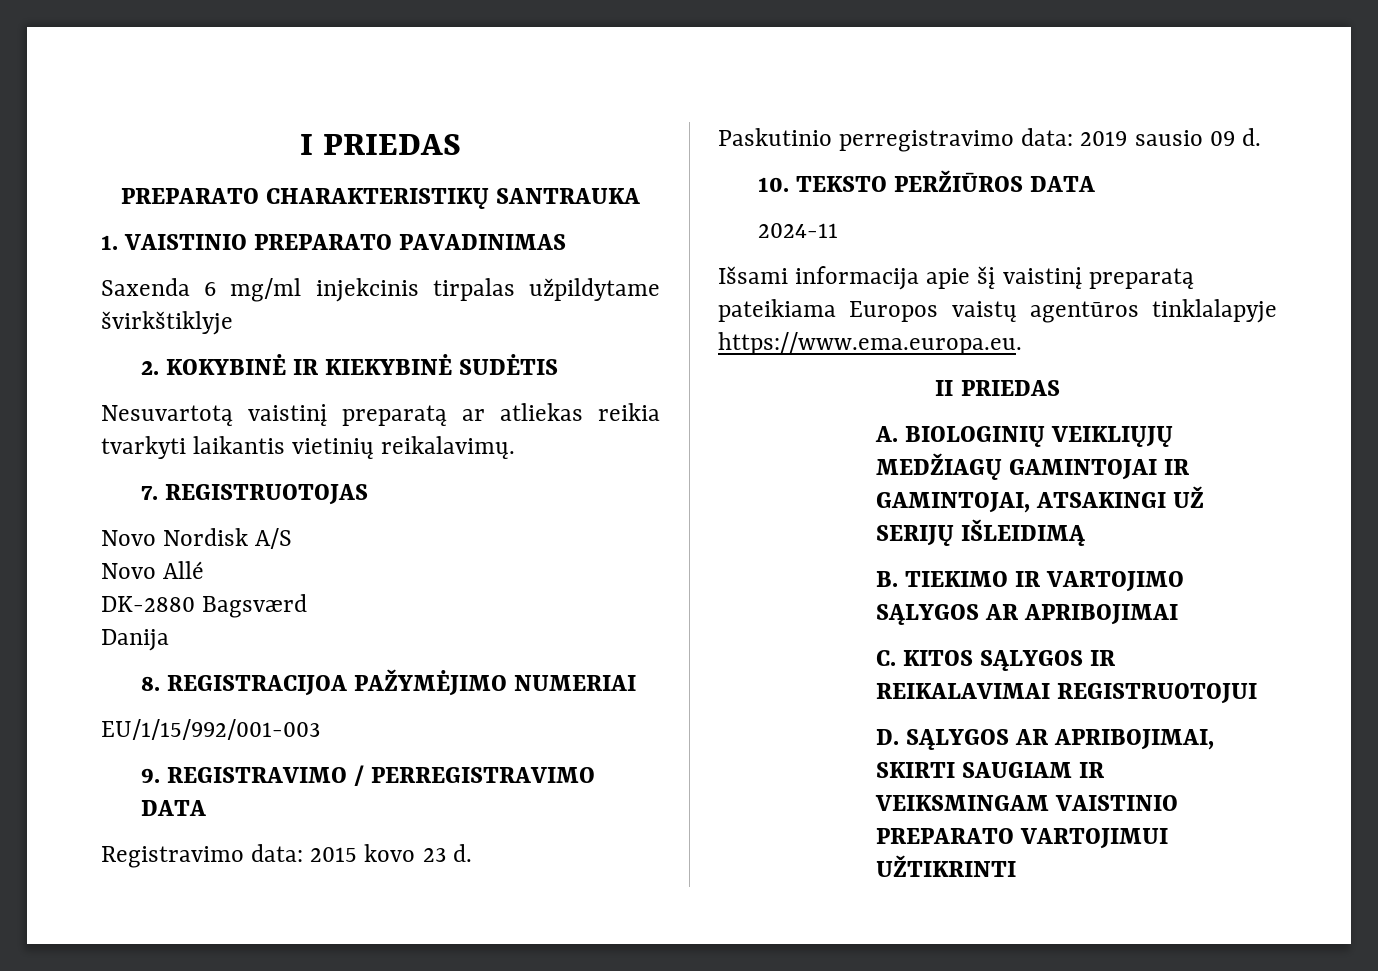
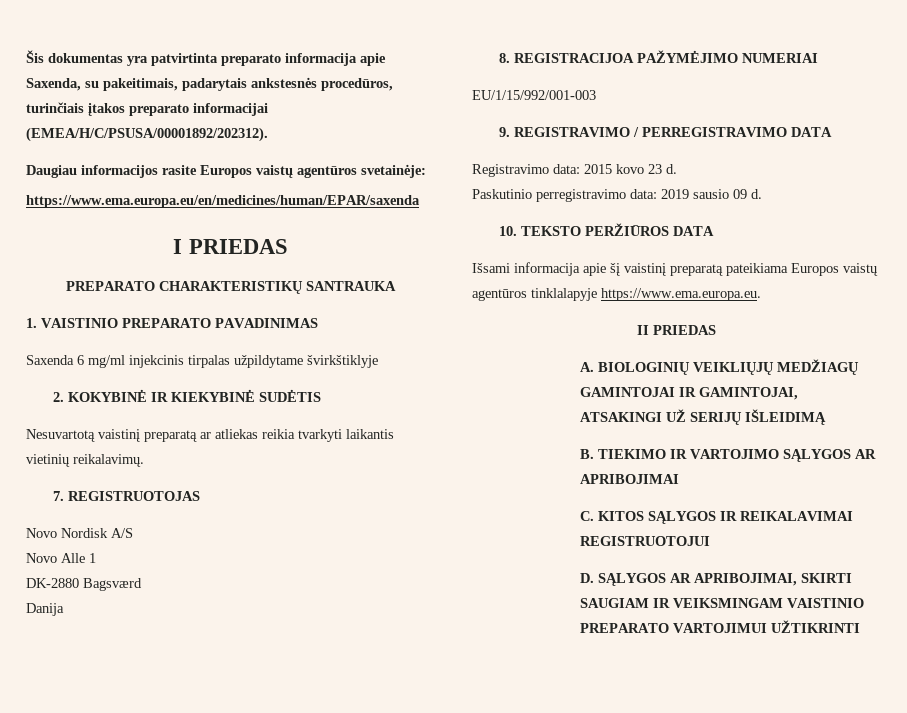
(300, 144) none -> [26,50,386,66] [26,77,393,91] [26,102,268,116] [26,127,268,142] [26,164,426,178] [26,195,420,208] Šis dokumentas yra patvirtinta preparato informacija apie Saxenda, su pakeitimais, padarytais ankstesnės procedūros, turinčiais įtakos preparato informacijai (EMEA/H/C/PSUSA/00001892/202312). // Daugiau informacijos rasite Europos vaistų agentūros svetainėje: // https://www.ema.europa.eu/en/medicines/human/EPAR/saxenda //
[163,561,205,579] Allé -> [61,553,96,563] Alle 1
[757,223,838,238] // 2024-11 -> (715, 231) none

